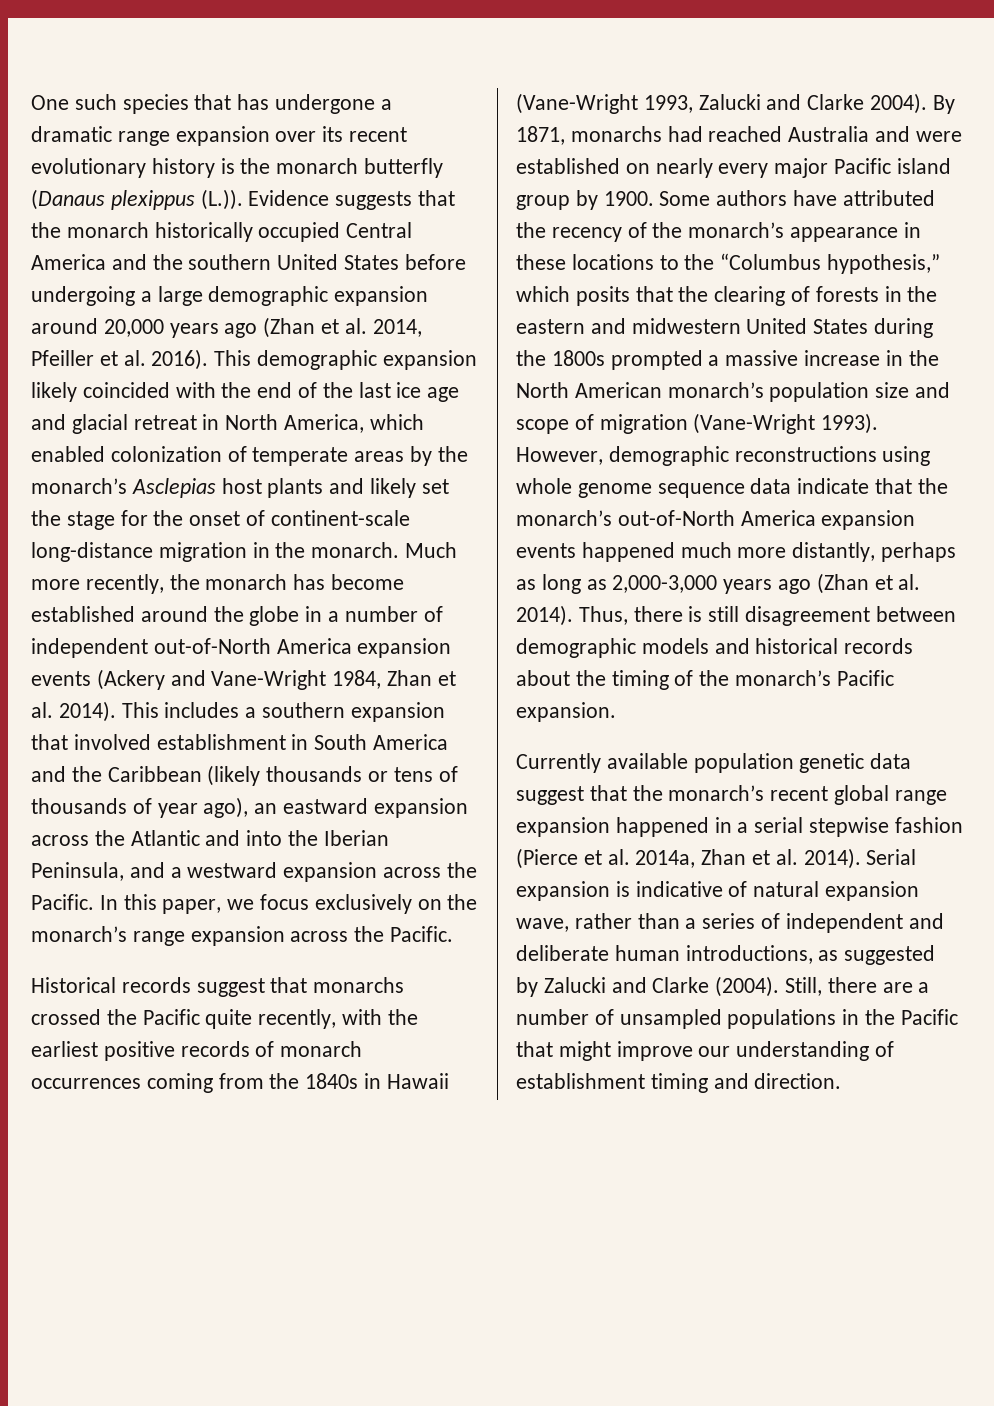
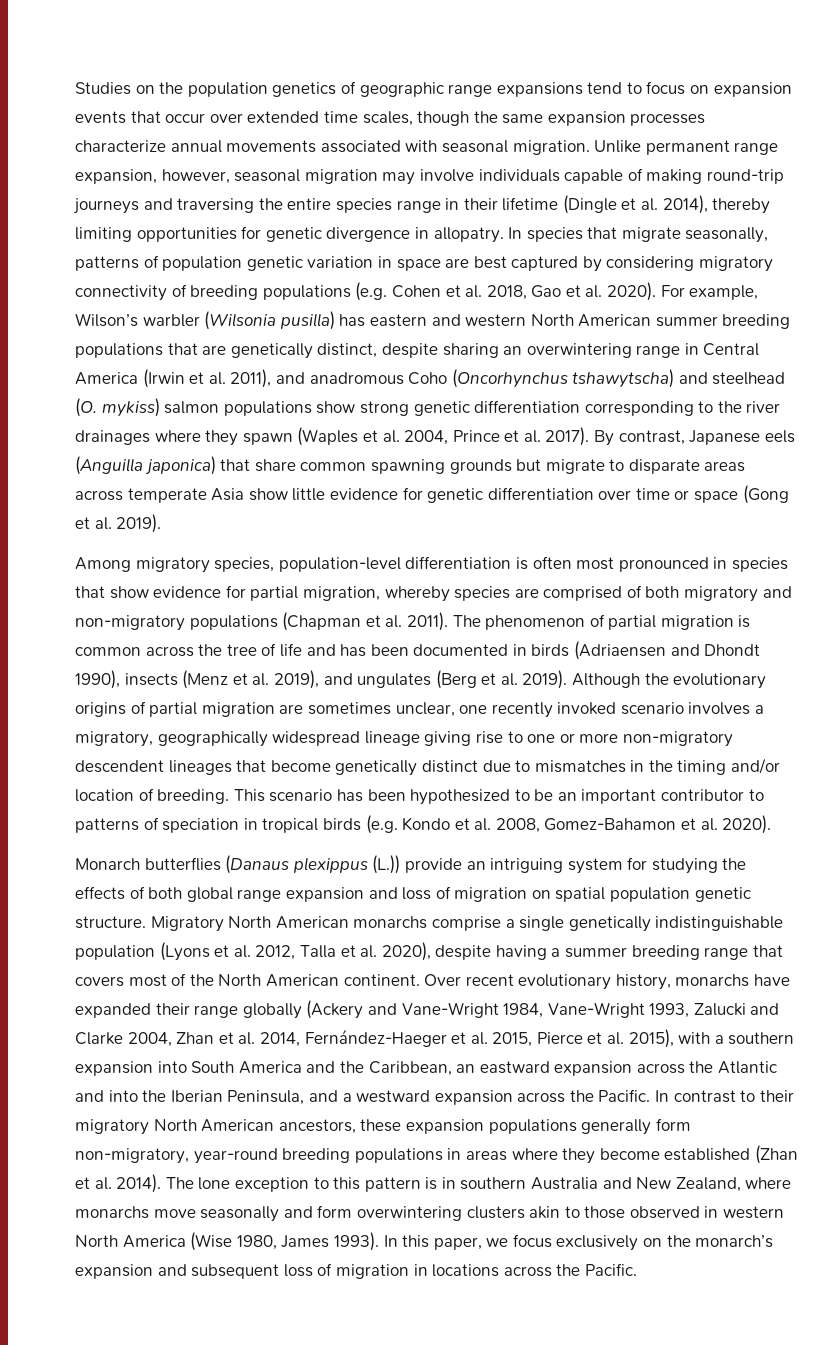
[31,94,392,114] [31,126,408,146] [31,158,444,178] [31,189,456,210] [31,222,413,242] [31,254,466,270] [31,286,429,306] [31,317,422,338] [31,349,477,370] [31,382,460,402] [31,414,424,434] [31,446,468,466] [31,478,449,498] [31,510,410,530] [31,542,458,562] [31,574,405,594] [31,606,443,626] [31,638,452,658] [31,669,456,690] [31,701,445,722] [31,734,449,750] [31,765,458,786] [31,797,249,818] One such species that has undergone a dramatic range expansion over its recent evolutionary history is the monarch butterfly (Danaus plexippus (L.)). Evidence suggests that the monarch historically occupied Central America and the southern United States before undergoing a large demographic expansion around 20,000 years ago (Zhan et al. 2014, Pfeiller et al. 2016). This demographic expansion likely coincided with the end of the last ice age and glacial retreat in North America, which enabled colonization of temperate areas by the monarch’s Asclepias host plants and likely set the stage for the onset of continent-scale long-distance migration in the monarch. Much more recently, the monarch has become established around the globe in a number of independent out-of-North America expansion events (Ackery and Vane-Wright 1984, Zhan et al. 2014). This includes a southern expansion that involved establishment in South America and the Caribbean (likely thousands or tens of thousands of year ago), -> [75,81,792,97] [75,111,706,126] [75,140,779,155] [75,168,784,185] [73,195,771,214] [75,226,769,243] [75,255,774,272] [75,282,759,301] [75,311,791,330] [75,343,760,359] [75,369,786,388] [75,398,781,417] [75,427,795,446] [75,456,746,475] [75,485,789,504] [75,514,162,533] [75,556,788,573] [75,585,792,602] [75,612,751,631] [75,641,761,660] [75,670,767,689] [75,701,765,718] [75,731,733,747] [75,758,781,776] [75,788,764,805] [75,815,772,834] [75,855,747,874] [75,886,751,902] [75,916,784,932] [75,942,783,961] [75,973,791,990] [75,1000,780,1019] [75,1029,795,1048] [75,1061,452,1076] Studies on the population genetics of geographic range expansions tend to focus on expansion events that occur over extended time scales, though the same expansion processes characterize annual movements associated with seasonal migration. Unlike permanent range expansion, however, seasonal migration may involve individuals capable of making round-trip journeys and traversing the entire species range in their lifetime (Dingle et al. 2014), thereby limiting opportunities for genetic divergence in allopatry. In species that migrate seasonally, patterns of population genetic variation in space are best captured by considering migratory connectivity of breeding populations (e.g. Cohen et al. 2018, Gao et al. 2020). For example, Wilson’s warbler (Wilsonia pusilla) has eastern and western North American summer breeding populations that are genetically distinct, despite sharing an overwintering range in Central America (Irwin et al. 2011), and anadromous Coho (Oncorhynchus tshawytscha) and steelhead (O. mykiss) salmon populations show strong genetic differentiation corresponding to the river drainages where they spawn (Waples et al. 2004, Prince et al. 2017). By contrast, Japanese eels (Anguilla japonica) that share common spawning grounds but migrate to disparate areas across temperate Asia show little evidence for genetic differentiation over time or space (Gong et al. 2019). // Among migratory species, population-level differentiation is often most pronounced in species that show evidence for partial migration, whereby species are comprised of both migratory and non-migratory populations (Chapman et al. 2011). The phenomenon of partial migration is common across the tree of life and has been documented in birds (Adriaensen and Dhondt 1990), insects (Menz et al. 2019), and ungulates (Berg et al. 2019). Although the evolutionary origins of partial migration are sometimes unclear, one recently invoked scenario involves a migratory, geographically widespread lineage giving rise to one or more non-migratory descendent lineages that become genetically distinct due to mismatches in the timing and/or location of breeding. This scenario has been hypothesized to be an important contributor to patterns of speciation in tropical birds (e.g. Kondo et al. 2008, Gomez-Bahamon et al. 2020). // Monarch butterflies (Danaus plexippus (L.)) provide an intriguing system for studying the effects of both global range expansion and loss of migration on spatial population genetic structure. Migratory North American monarchs comprise a single genetically indistinguishable population (Lyons et al. 2012, Talla et al. 2020), despite having a summer breeding range that covers most of the North American continent. Over recent evolutionary history, monarchs have expanded their range globally (Ackery and Vane-Wright 1984, Vane-Wright 1993, Zalucki and Clarke 2004, Zhan et al. 2014, Fernández-Haeger et al. 2015, Pierce et al. 2015), with a southern expansion into South America and the Caribbean,
(118, 902) none -> [673,1090,794,1103] [75,1118,691,1135] [75,1145,798,1164] [75,1174,792,1193] [75,1205,785,1222] [75,1232,398,1251] contrast to their migratory North American ancestors, these expansion populations generally form non-migratory, year-round breeding populations in areas where they become established (Zhan et al. 2014). The lone exception to this pattern is in southern Australia and New Zealand, where monarchs move seasonally and form overwintering clusters akin to those observed in western North America (Wise 1980, James 1993). In
[132,926,454,946] [31,977,405,997] [31,1009,418,1029] [31,1041,363,1061] [31,1073,449,1093] [516,93,955,114] [516,126,962,145] [516,158,951,178] [516,190,935,210] [516,222,921,242] [516,253,941,274] [516,286,938,306] [516,318,934,338] [516,350,939,370] [516,382,951,402] [516,413,879,434] [516,446,931,466] [516,478,948,498] [516,510,916,530] [516,542,957,562] [516,573,921,594] [516,605,956,626] [516,638,914,658] [516,670,894,690] [516,702,616,722] [516,753,912,773] [516,785,947,805] [516,817,963,837] [516,848,917,869] [516,881,920,901] [516,913,944,933] [516,945,936,965] [516,976,930,997] [516,1009,958,1029] [516,1041,895,1061] [516,1073,842,1093] range expansion across the Pacific. // Historical records suggest that monarchs crossed the Pacific quite recently, with the earliest positive records of monarch occurrences coming from the 1840s in Hawaii (Vane-Wright 1993, Zalucki and Clarke 2004). By 1871, monarchs had reached Australia and were established on nearly every major Pacific island group by 1900. Some authors have attributed the recency of the monarch’s appearance in these locations to the “Columbus hypothesis,” which posits that the clearing of forests in the eastern and midwestern United States during the 1800s prompted a massive increase in the North American monarch’s population size and scope of migration (Vane-Wright 1993). However, demographic reconstructions using whole genome sequence data indicate that the monarch’s out-of-North America expansion events happened much more distantly, perhaps as long as 2,000-3,000 years ago (Zhan et al. 2014). Thus, there is still disagreement between demographic models and historical records about the timing of the monarch’s Pacific expansion. // Currently available population genetic data suggest that the monarch’s recent global range expansion happened in a serial stepwise fashion (Pierce et al. 2014a, Zhan et al. 2014). Serial expansion is indicative of natural expansion wave, rather than a series of independent and deliberate human introductions, as suggested by Zalucki and Clarke (2004). Still, there are a number of unsampled populations in the Pacific that might improve our understanding of establishment timing and direction. -> [75,1263,637,1279] expansion and subsequent loss of migration in locations across the Pacific.

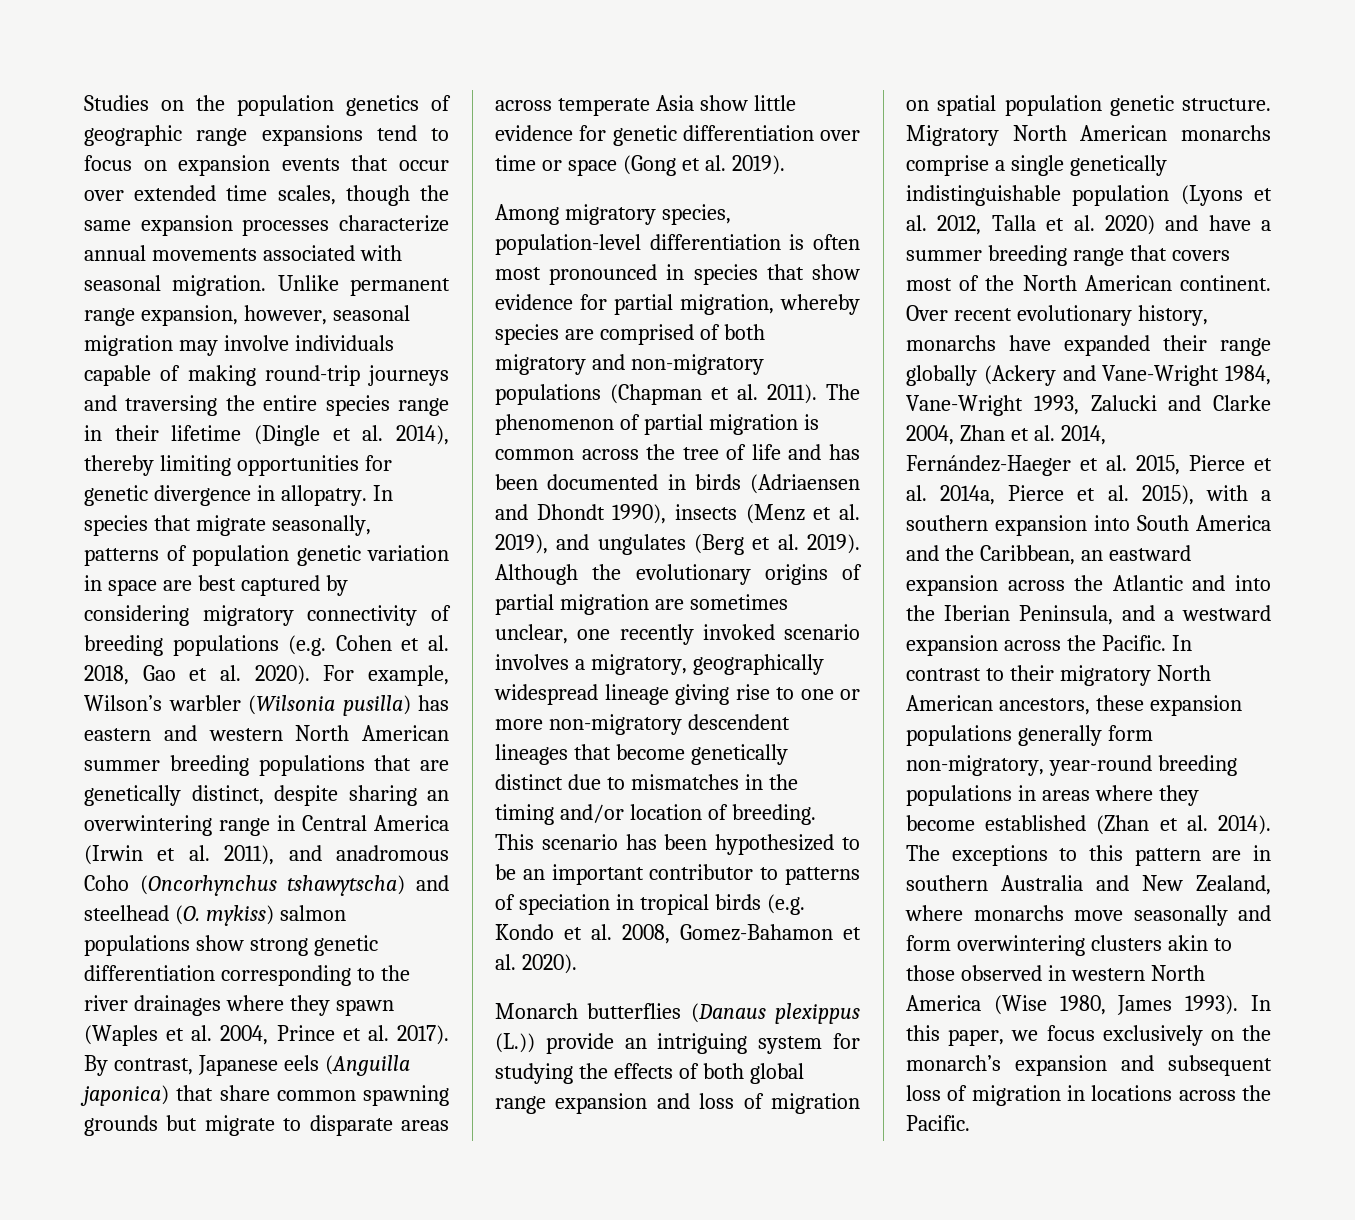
[381,942,547,961] 2020), despite having -> [1104,215,1251,235] 2020) and have
(625, 1038) none -> [940,485,1129,505] 2014a, Pierce et al.
[198,1177,309,1192] lone exception -> [951,845,1048,866] exceptions
[425,1177,438,1190] is -> [1212,850,1242,861] are

